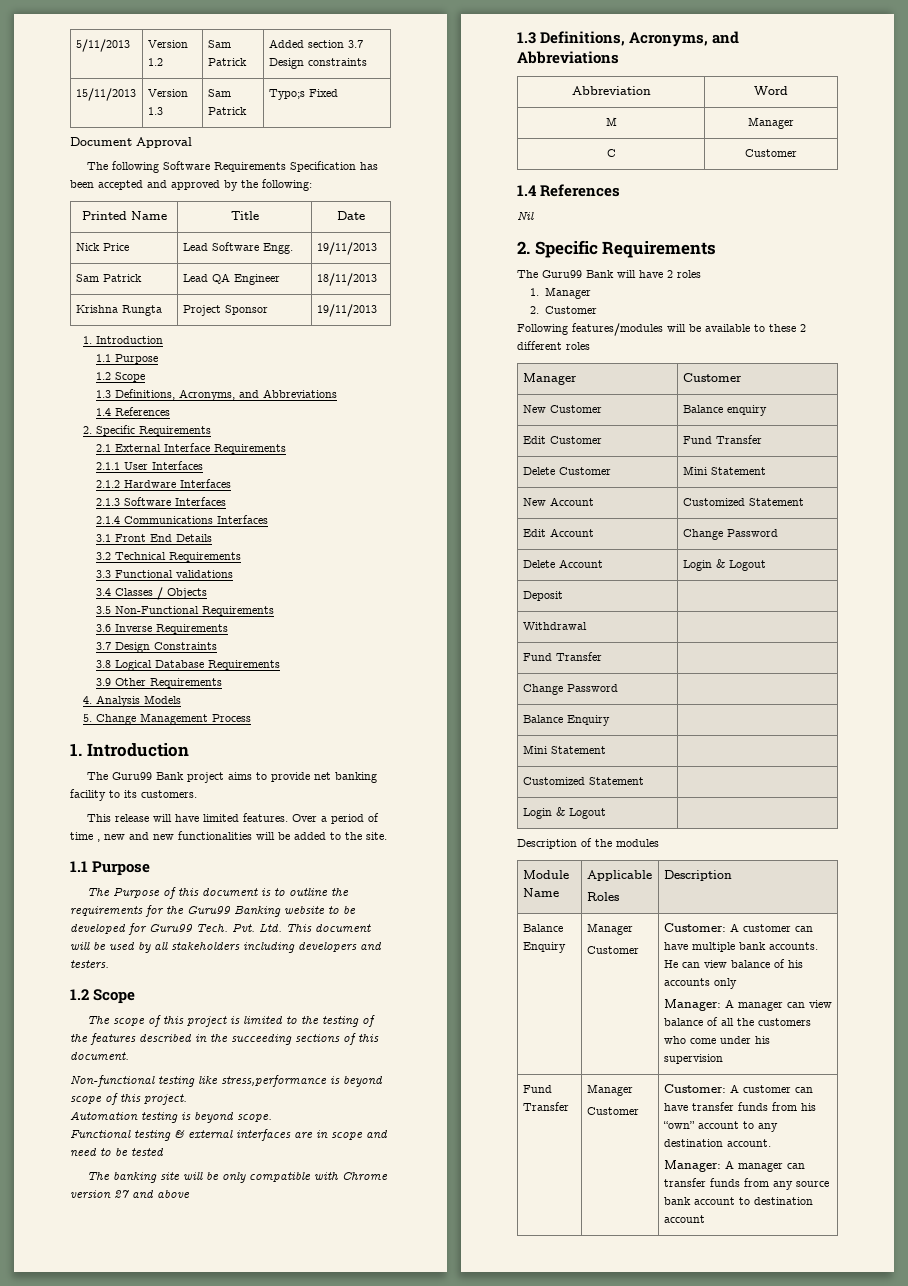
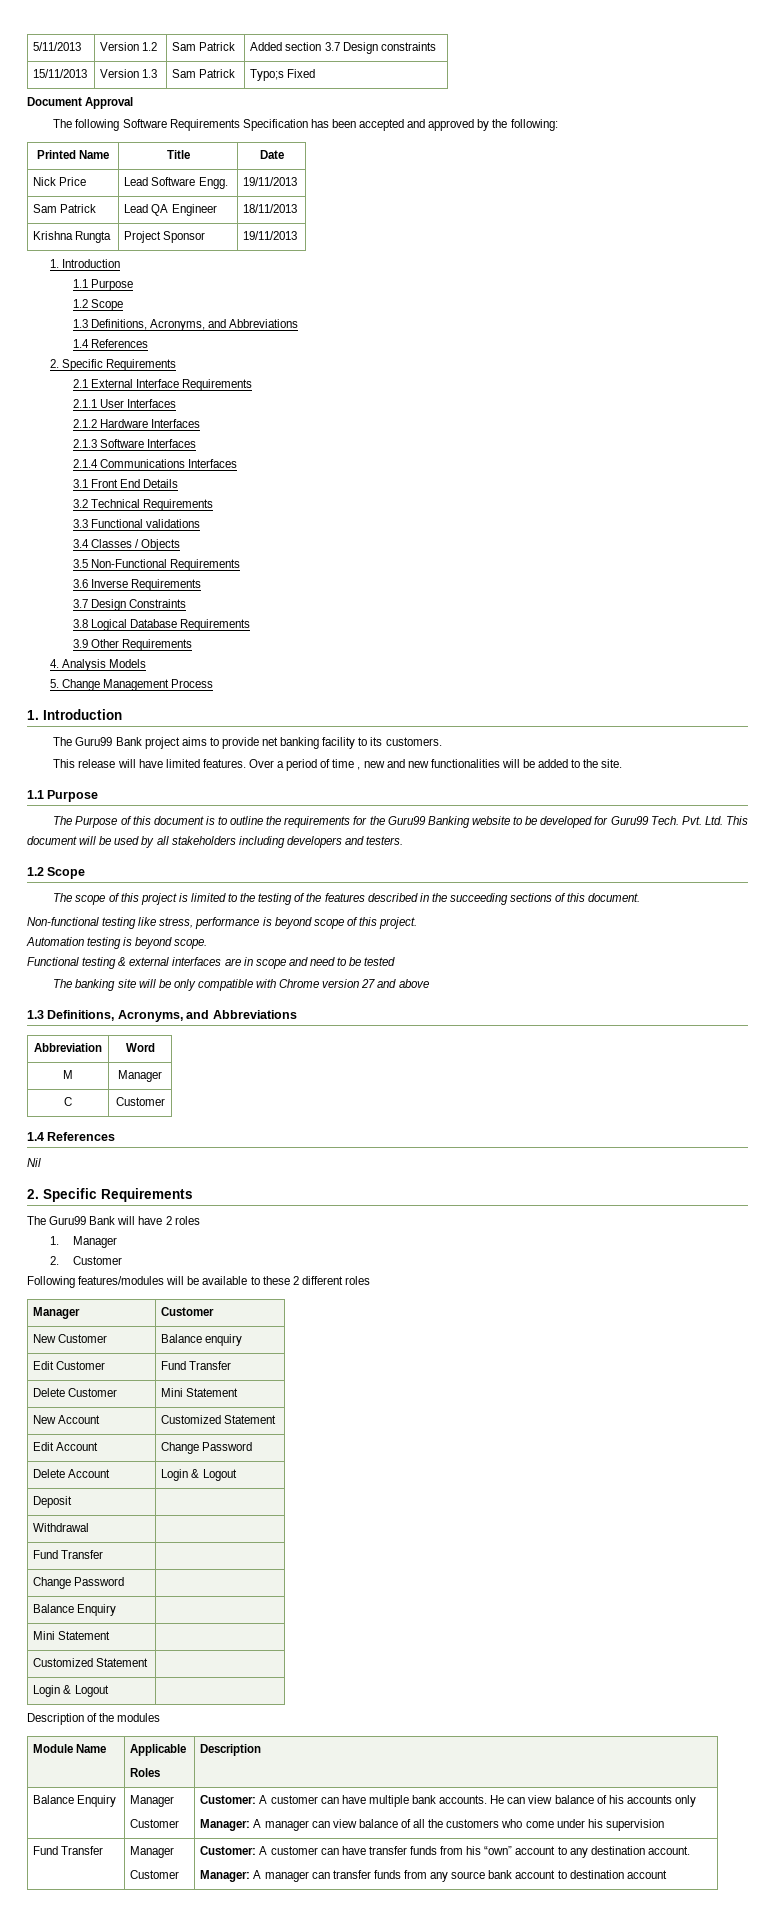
[221,1075,327,1087] stress,performance -> [159,917,260,929] stress, performance

